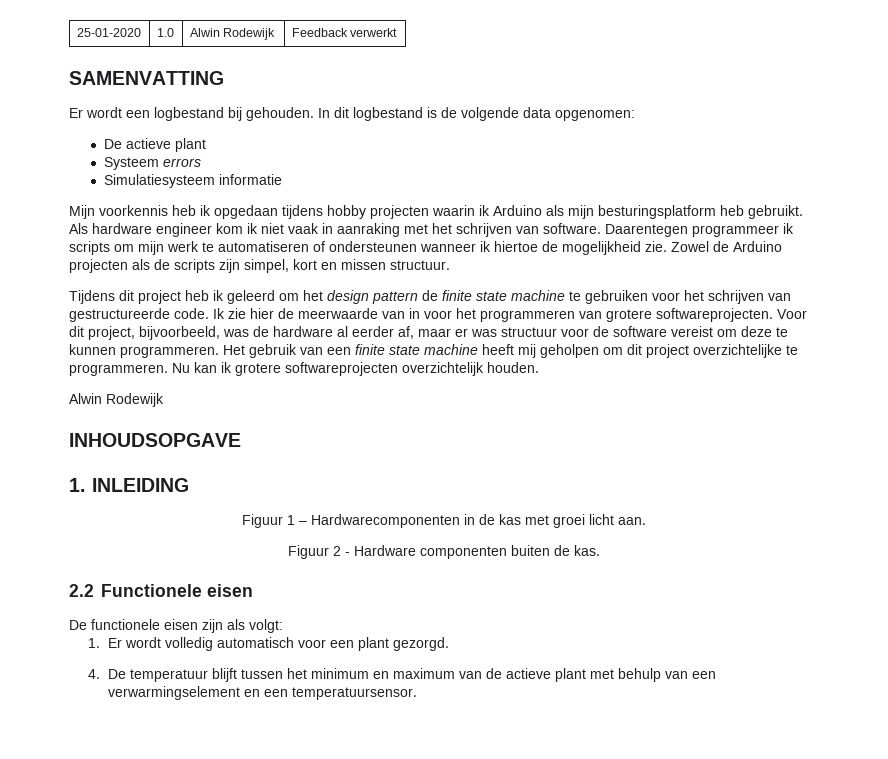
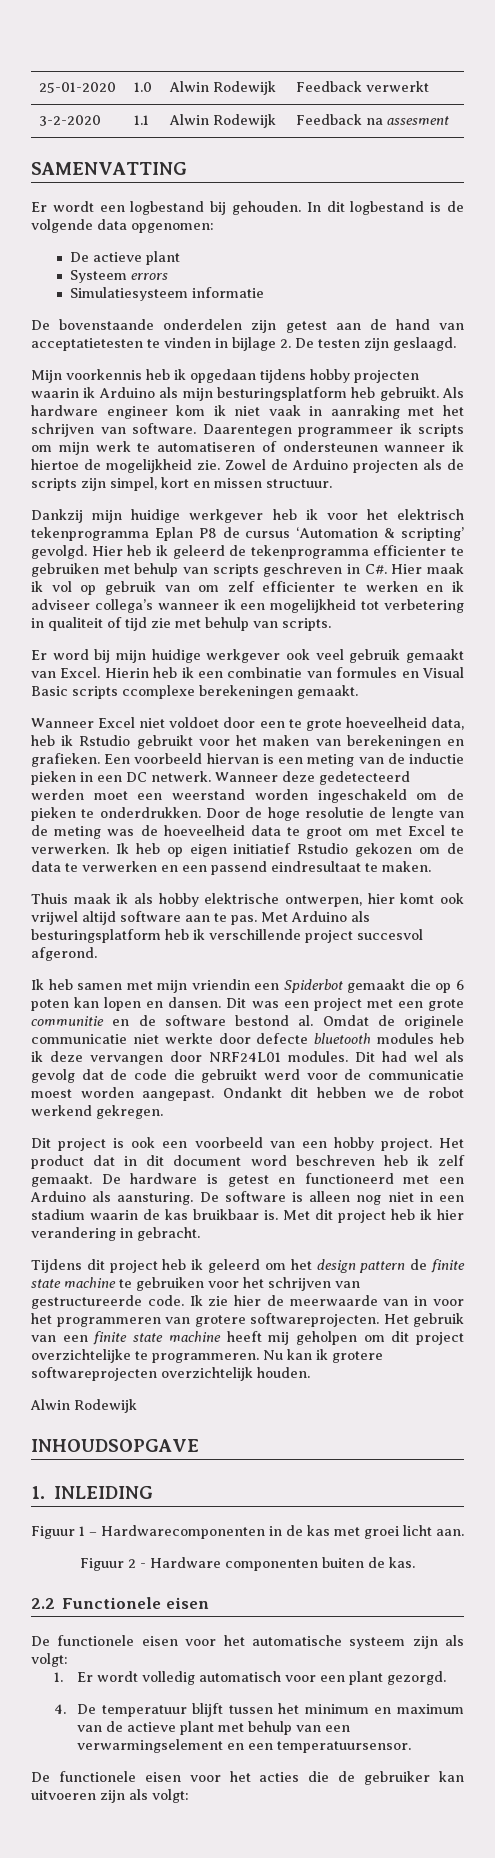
(398, 32) none -> [38,115,101,126] [133,115,149,125] [168,114,276,128] [295,114,449,125] // 3-2-2020 | 1.1 | Alwin Rodewijk | Feedback na assesment
(282, 179) none -> [31,319,464,333] [31,337,456,351] // De bovenstaande onderdelen zijn getest aan de hand van acceptatietesten te vinden in bijlage 2. De testen zijn geslaagd.
(450, 265) none -> [31,509,464,523] [31,527,464,541] [31,545,464,559] [31,563,465,577] [31,581,464,595] [31,599,464,613] [31,617,331,631] [31,649,465,663] [31,667,464,678] [31,685,358,699] [31,717,464,731] [31,735,465,749] [31,753,465,767] [31,771,410,785] [31,789,465,803] [31,807,464,821] [31,825,465,839] [31,843,465,857] [31,861,431,875] [31,893,465,907] [31,911,370,925] [31,929,423,943] [31,947,97,961] [31,979,464,993] [31,997,464,1011] [31,1015,464,1029] [31,1033,464,1044] [31,1051,464,1065] [31,1069,465,1083] [31,1087,464,1101] [31,1105,163,1119] [31,1137,465,1151] [31,1155,465,1169] [31,1173,464,1187] [30,1191,464,1205] [31,1209,464,1223] [31,1227,200,1241] // Dankzij mijn huidige werkgever heb ik voor het elektrisch tekenprogramma Eplan P8 de cursus ‘Automation & scripting’ gevolgd. Hier heb ik geleerd de tekenprogramma efficienter te gebruiken met behulp van scripts geschreven in C#. Hier maak ik vol op gebruik van om zelf efficienter te werken en ik adviseer collega’s wanneer ik een mogelijkheid tot verbetering in qualiteit of tijd zie met behulp van scripts. // Er word bij mijn huidige werkgever ook veel gebruik gemaakt van Excel. Hierin heb ik een combinatie van formules en Visual Basic scripts ccomplexe berekeningen gemaakt. // Wanneer Excel niet voldoet door een te grote hoeveelheid data, heb ik Rstudio gebruikt voor het maken van berekeningen en grafieken. Een voorbeeld hiervan is een meting van de inductie pieken in een DC netwerk. Wanneer deze gedetecteerd werden moet een weerstand worden ingeschakeld om de pieken te onderdrukken. Door de hoge resolutie de lengte van de meting was de hoeveelheid data te groot om met Excel te verwerken. Ik heb op eigen initiatief Rstudio gekozen om de data te verwerken en een passend eindresultaat te maken. // Thuis maak ik als hobby elektrische ontwerpen, hier komt ook vrijwel altijd software aan te pas. Met Arduino als besturingsplatform heb ik verschillende project succesvol afgerond. // Ik heb samen met mijn vriendin een Spiderbot gemaakt die op 6 poten kan lopen en dansen. Dit was een project met een grote communitie en de software bestond al. Omdat de originele communicatie niet werkte door defecte bluetooth modules heb ik deze vervangen door NRF24L01 modules. Dit had wel als gevolg dat de code die gebruikt werd voor de communicatie moest worden aangepast. Ondankt dit hebben we de robot werkend gekregen. // Dit project is ook een voorbeeld van een hobby project. Het product dat in dit document word beschreven heb ik zelf gemaakt. De hardware is getest en functioneerd met een Arduino als aansturing. De software is alleen nog niet in een stadium waarin de kas bruikbaar is. Met dit project heb ik hier verandering in gebracht.
[777,309,807,319] [69,326,788,340] [69,344,219,358] Voor dit project, bijvoorbeeld, was de hardware al eerder af, maar er was structuur voor de software vereist om deze te kunnen programmeren. -> (379, 1320) none
(198, 624) none -> [185,1635,406,1649] voor het automatische systeem
(417, 693) none -> [31,1771,465,1785] [31,1789,189,1803] // De functionele eisen voor het acties die de gebruiker kan uitvoeren zijn als volgt:

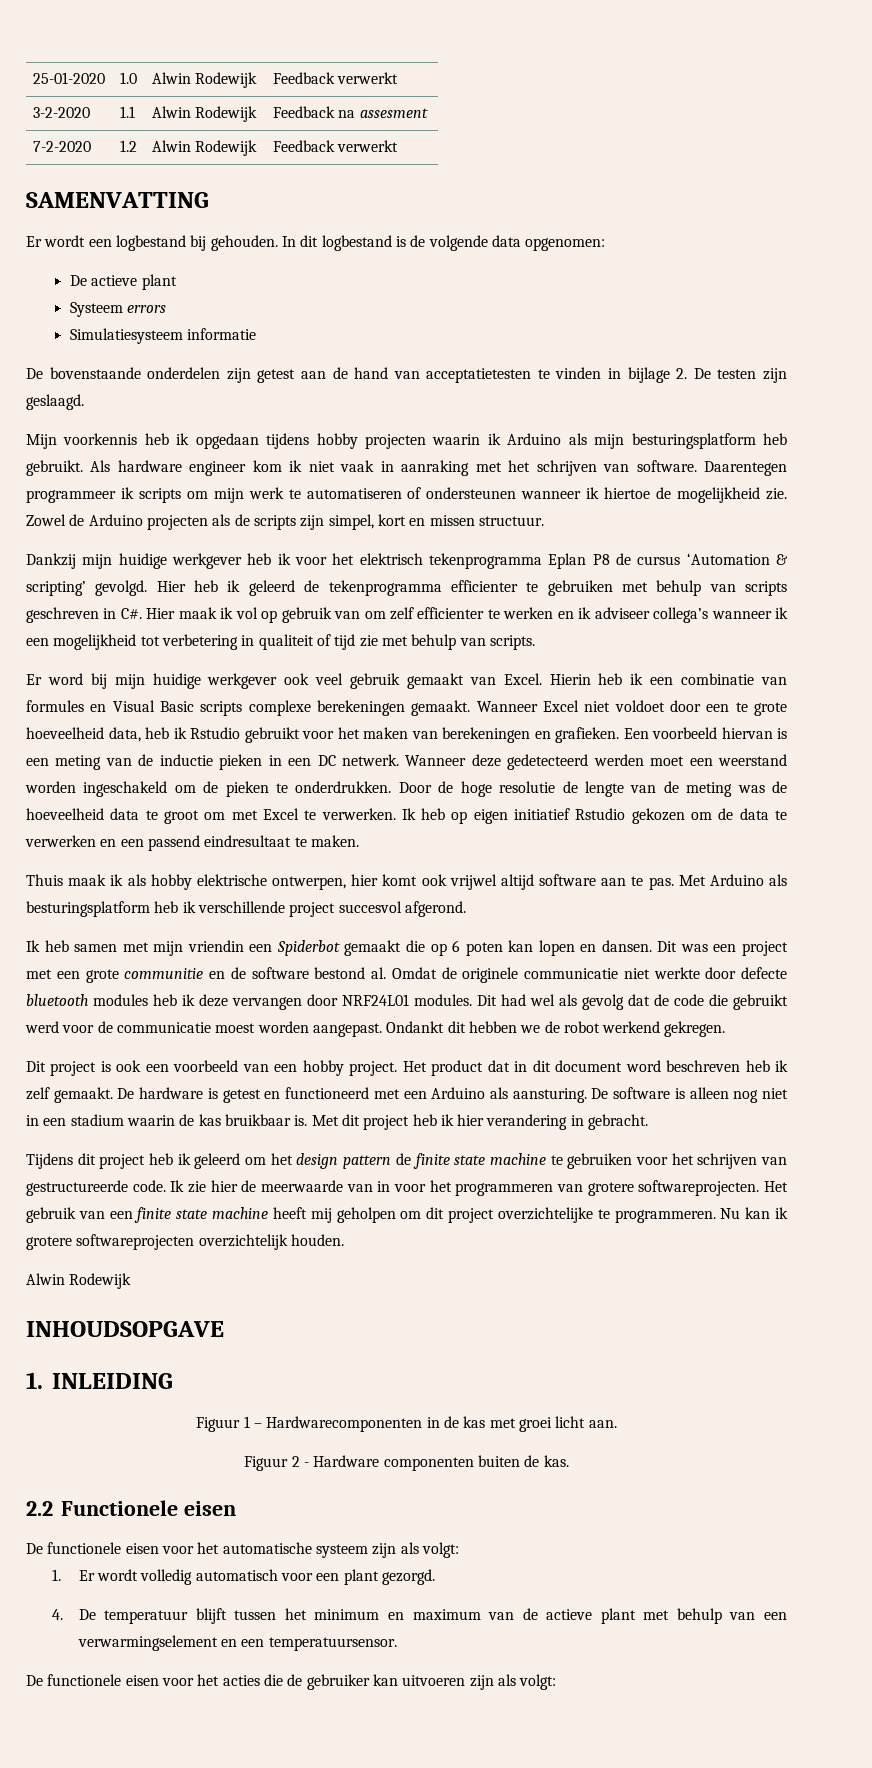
(449, 120) none -> [33,141,92,152] [120,140,138,152] [152,140,258,156] [273,140,399,152] // 7-2-2020 | 1.2 | Alwin Rodewijk | Feedback verwerkt
[122,685,195,699] ccomplexe -> [248,700,311,716] complexe
(358, 692) // -> (471, 708) none

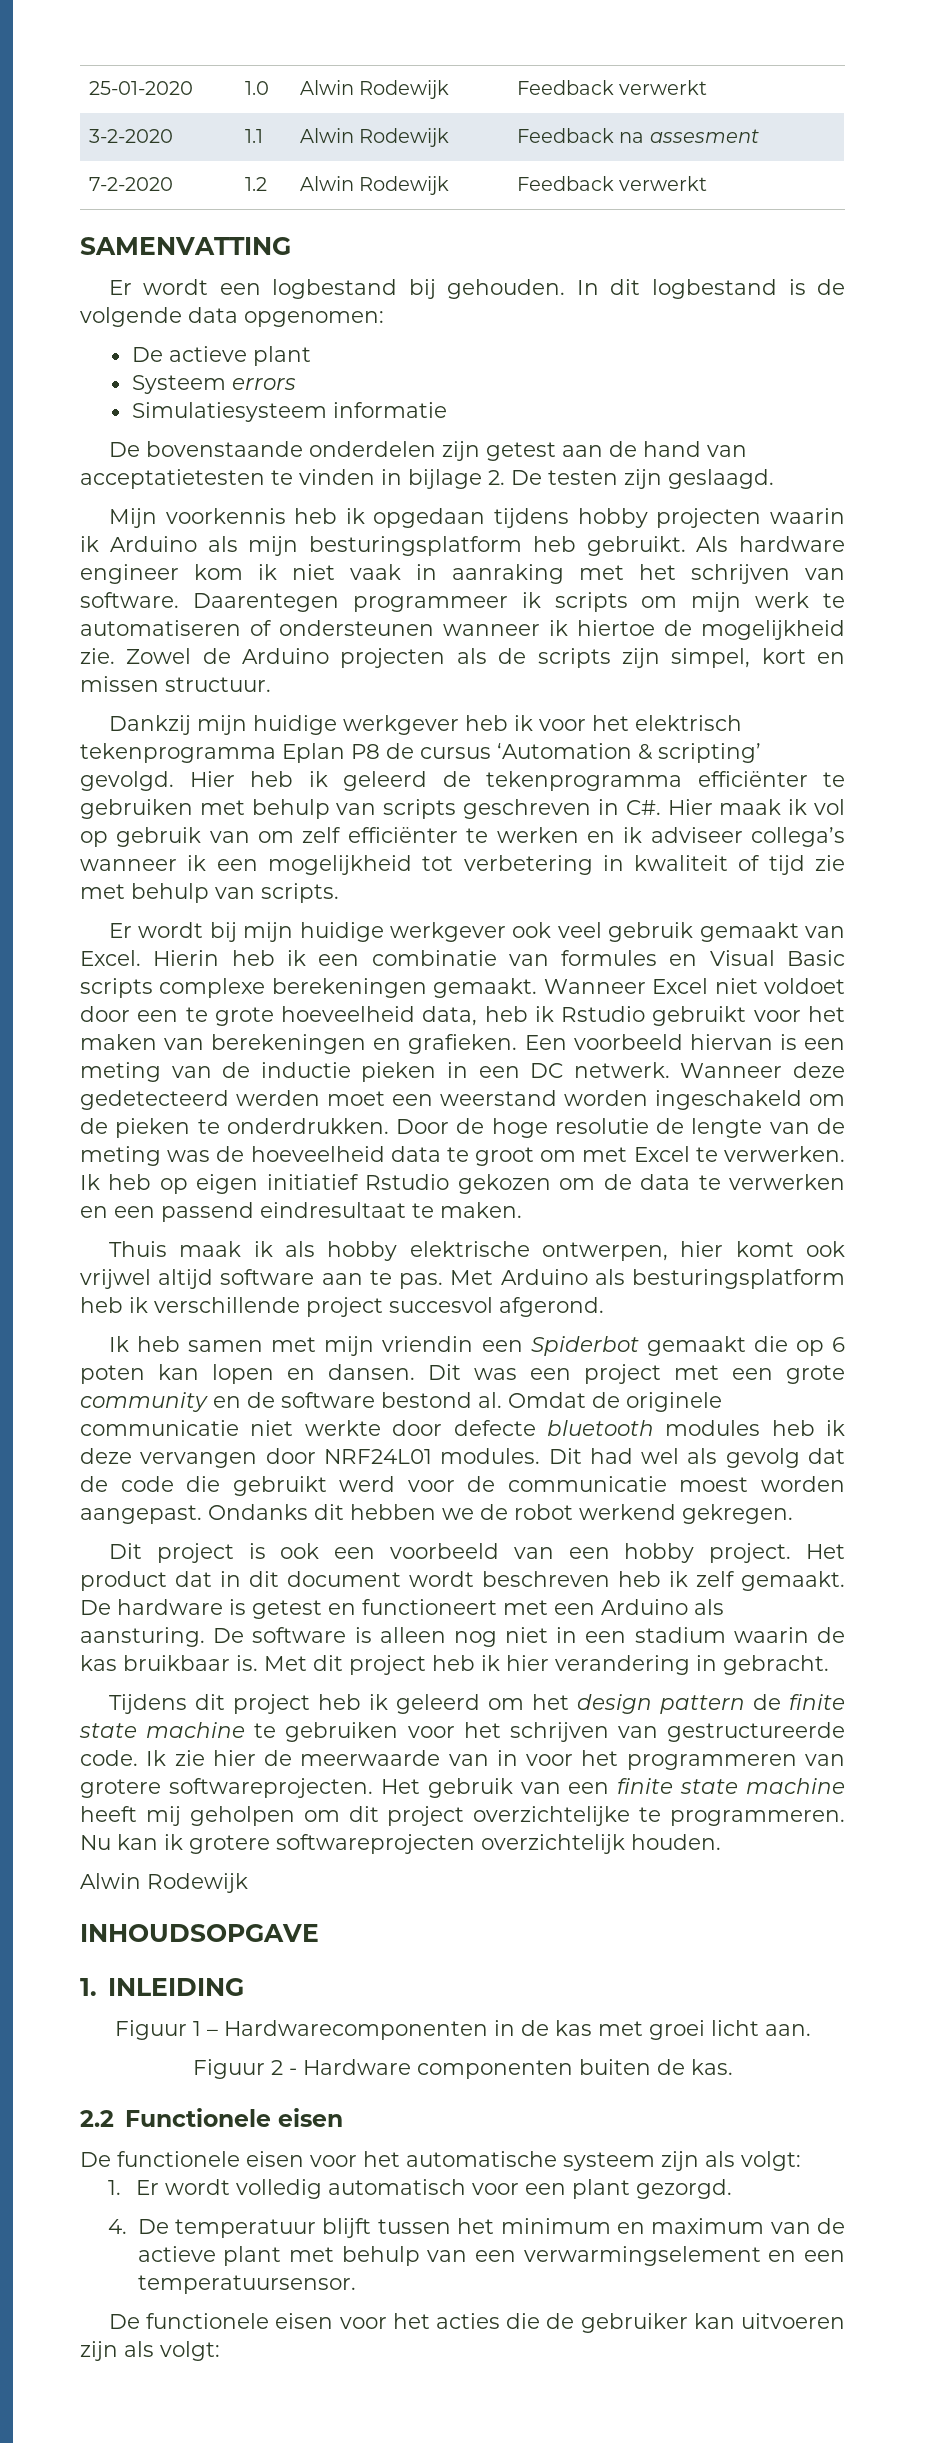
[450,580,518,592] efficienter -> [697,771,808,787] efficiënter
[417,607,485,619] efficienter -> [347,827,458,843] efficiënter
[258,634,314,650] qualiteit -> [634,855,729,871] kwaliteit
[47,673,83,685] word -> [138,922,204,938] wordt
[124,968,204,979] communitie -> [80,1392,208,1412] community
[386,1021,445,1033] Ondankt -> [208,1504,308,1520] Ondanks
[625,1060,661,1072] word -> [409,1571,474,1587] wordt
[285,1087,370,1099] functioneerd -> [362,1599,497,1615] functioneert

